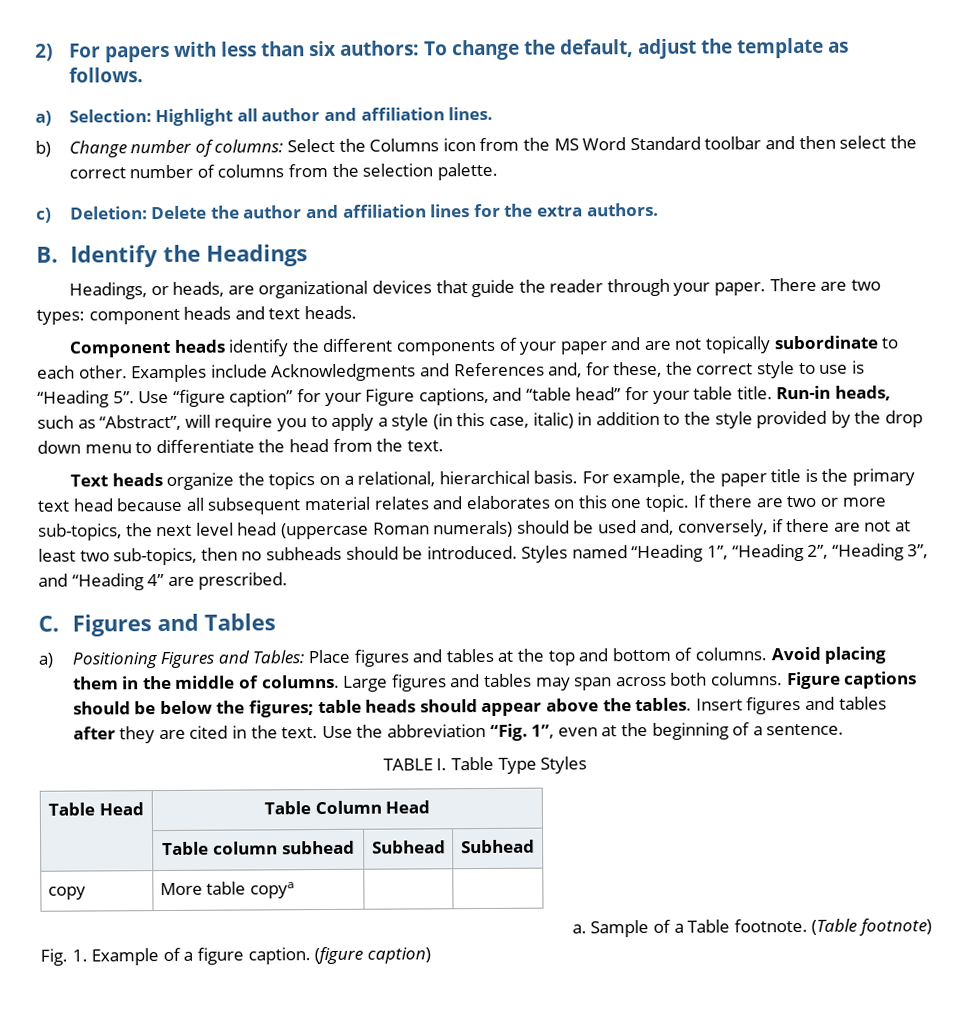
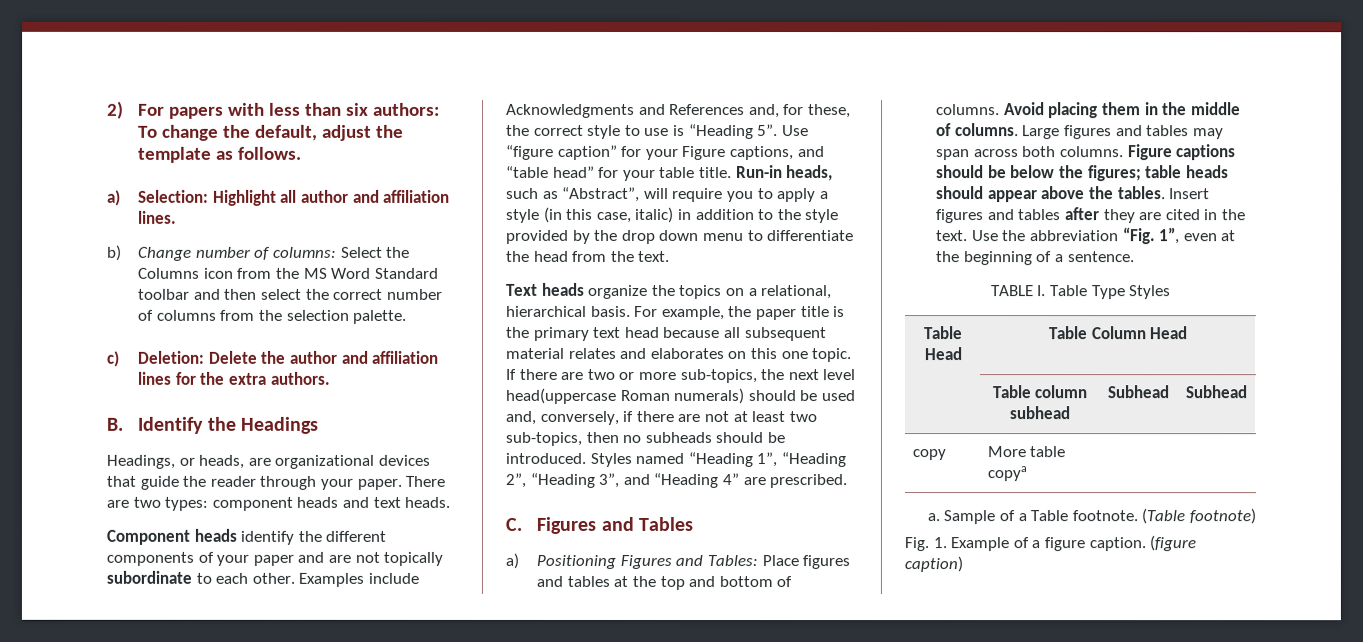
[237,522,369,540] head (uppercase -> [505,387,616,404] head(uppercase

